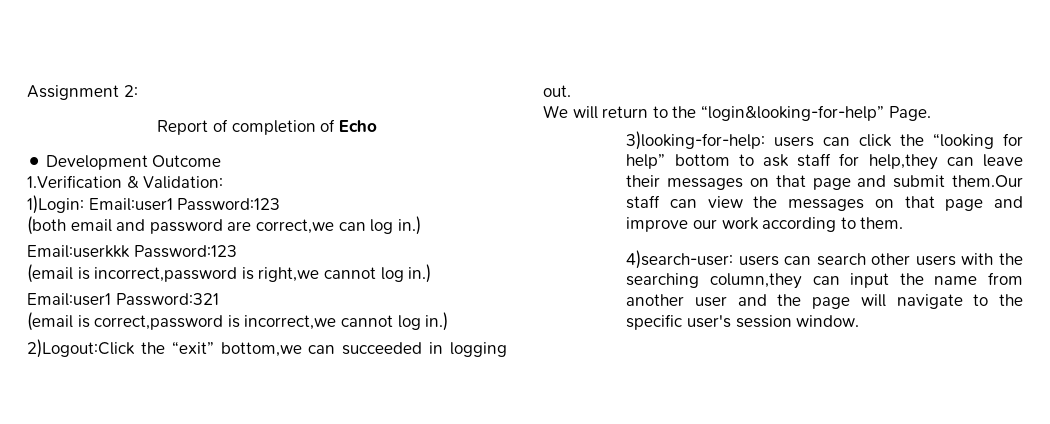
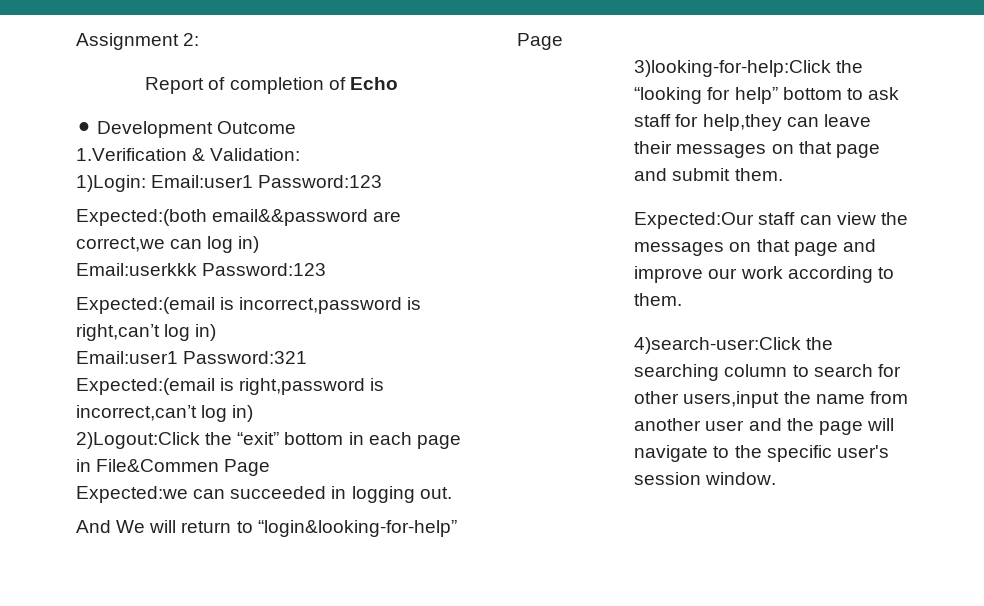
[27,216,223,235] (both email and password -> [76,209,369,226] Expected:(both email&&password
[397,216,421,235] in.) -> [238,236,260,253] in)
[27,264,73,283] (email -> [76,297,215,314] Expected:(email
[258,264,432,283] [27,293,219,306] [27,312,449,331] [27,339,302,358] right,we cannot log in.) // Email:user1 Password:321 // (email is correct,password is incorrect,we cannot log in.) // 2)Logout:Click the “exit” bottom,we -> [76,324,217,341] [76,351,308,364] [76,378,385,395] [76,405,254,422] [76,432,461,449] [76,459,271,476] [76,486,188,503] right,can’t log in) // Email:user1 Password:321 // Expected:(email is right,password is incorrect,can’t log in) // 2)Logout:Click the “exit” bottom in each page in File&Commen Page // Expected:we
(571, 91) none -> [76,520,111,533] And
[672,105,931,121] [626,131,893,150] the “login&looking-for-help” Page. // 3)looking-for-help: users can click -> [257,520,457,537] [517,33,563,50] [634,60,832,77] “login&looking-for-help” Page // 3)looking-for-help:Click
[952,175,1023,187] them.Our -> [734,168,783,181] [634,212,755,229] them. // Expected:Our
[626,250,1023,269] [626,273,890,289] 4)search-user: users can search other users with the searching column,they can input -> [634,337,834,354] [634,364,901,381] [634,391,780,408] 4)search-user:Click the searching column to search for other users,input

